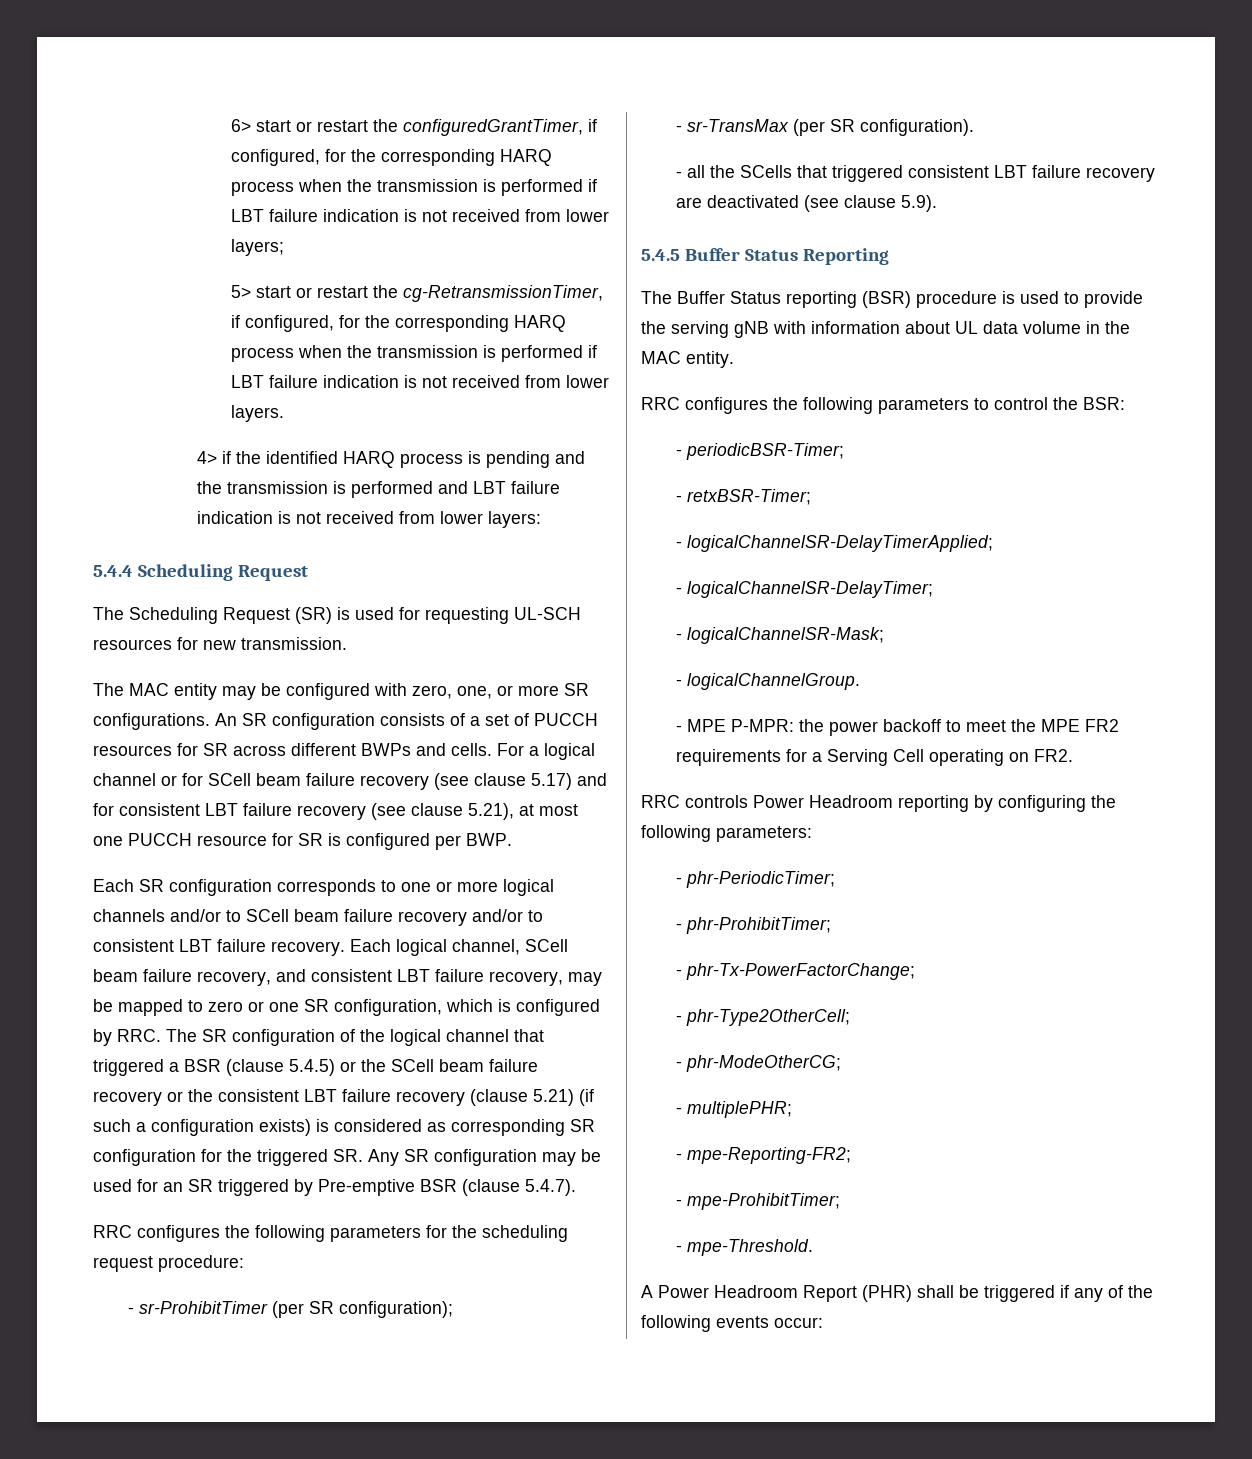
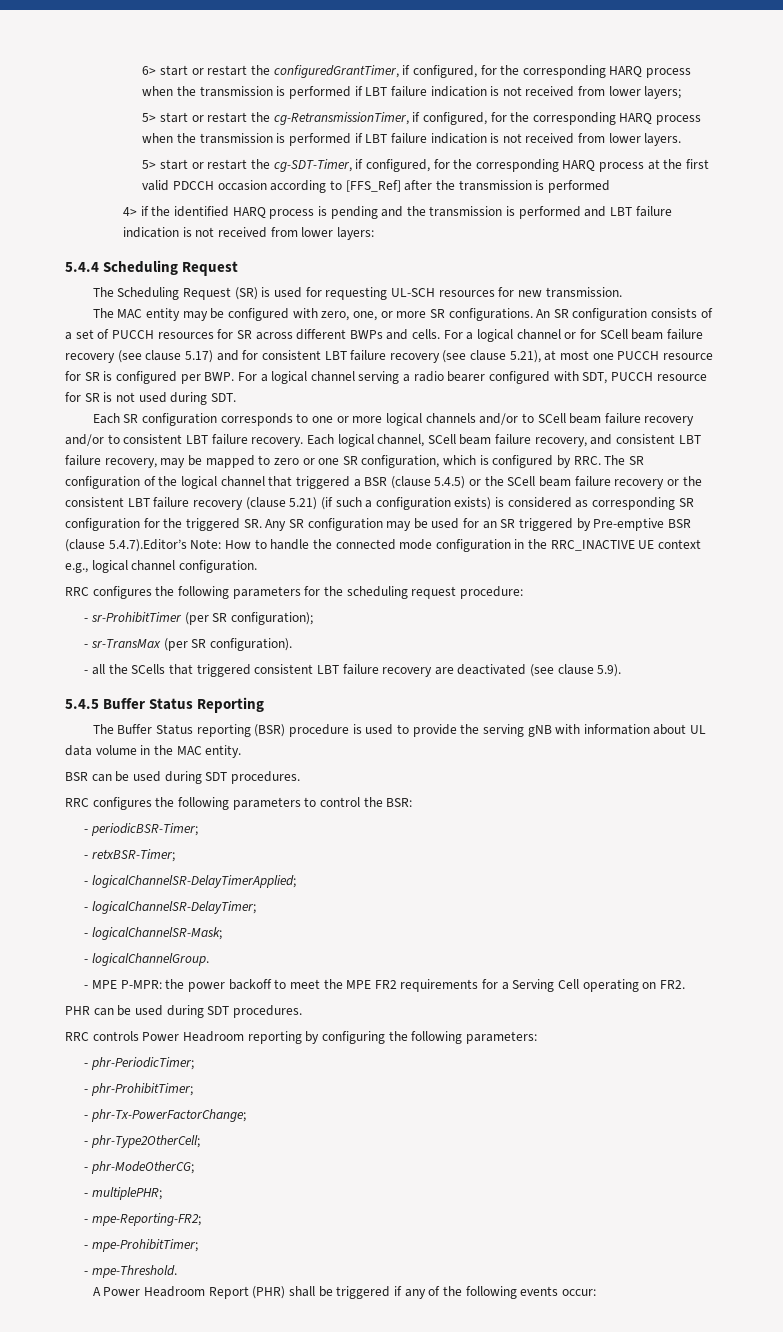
(285, 413) none -> [142,159,710,172] [142,180,610,193] // 5> start or restart the cg-SDT-Timer, if configured, for the corresponding HARQ process at the first valid PDCCH occasion according to [FFS_Ref] after the transmission is performed
(512, 839) none -> [237,371,707,384] [65,392,236,405] For a logical channel serving a radio bearer configured with SDT, PUCCH resource for SR is not used during SDT.
[525,1179,576,1196] 5.4.7). -> [108,539,702,552] [65,560,257,573] 5.4.7).Editor’s Note: How to handle the connected mode configuration in the RRC_INACTIVE UE context e.g., logical channel configuration.
(734, 359) none -> [65,771,300,784] // BSR can be used during SDT procedures.
(1073, 755) none -> [65,1005,302,1018] // PHR can be used during SDT procedures.

